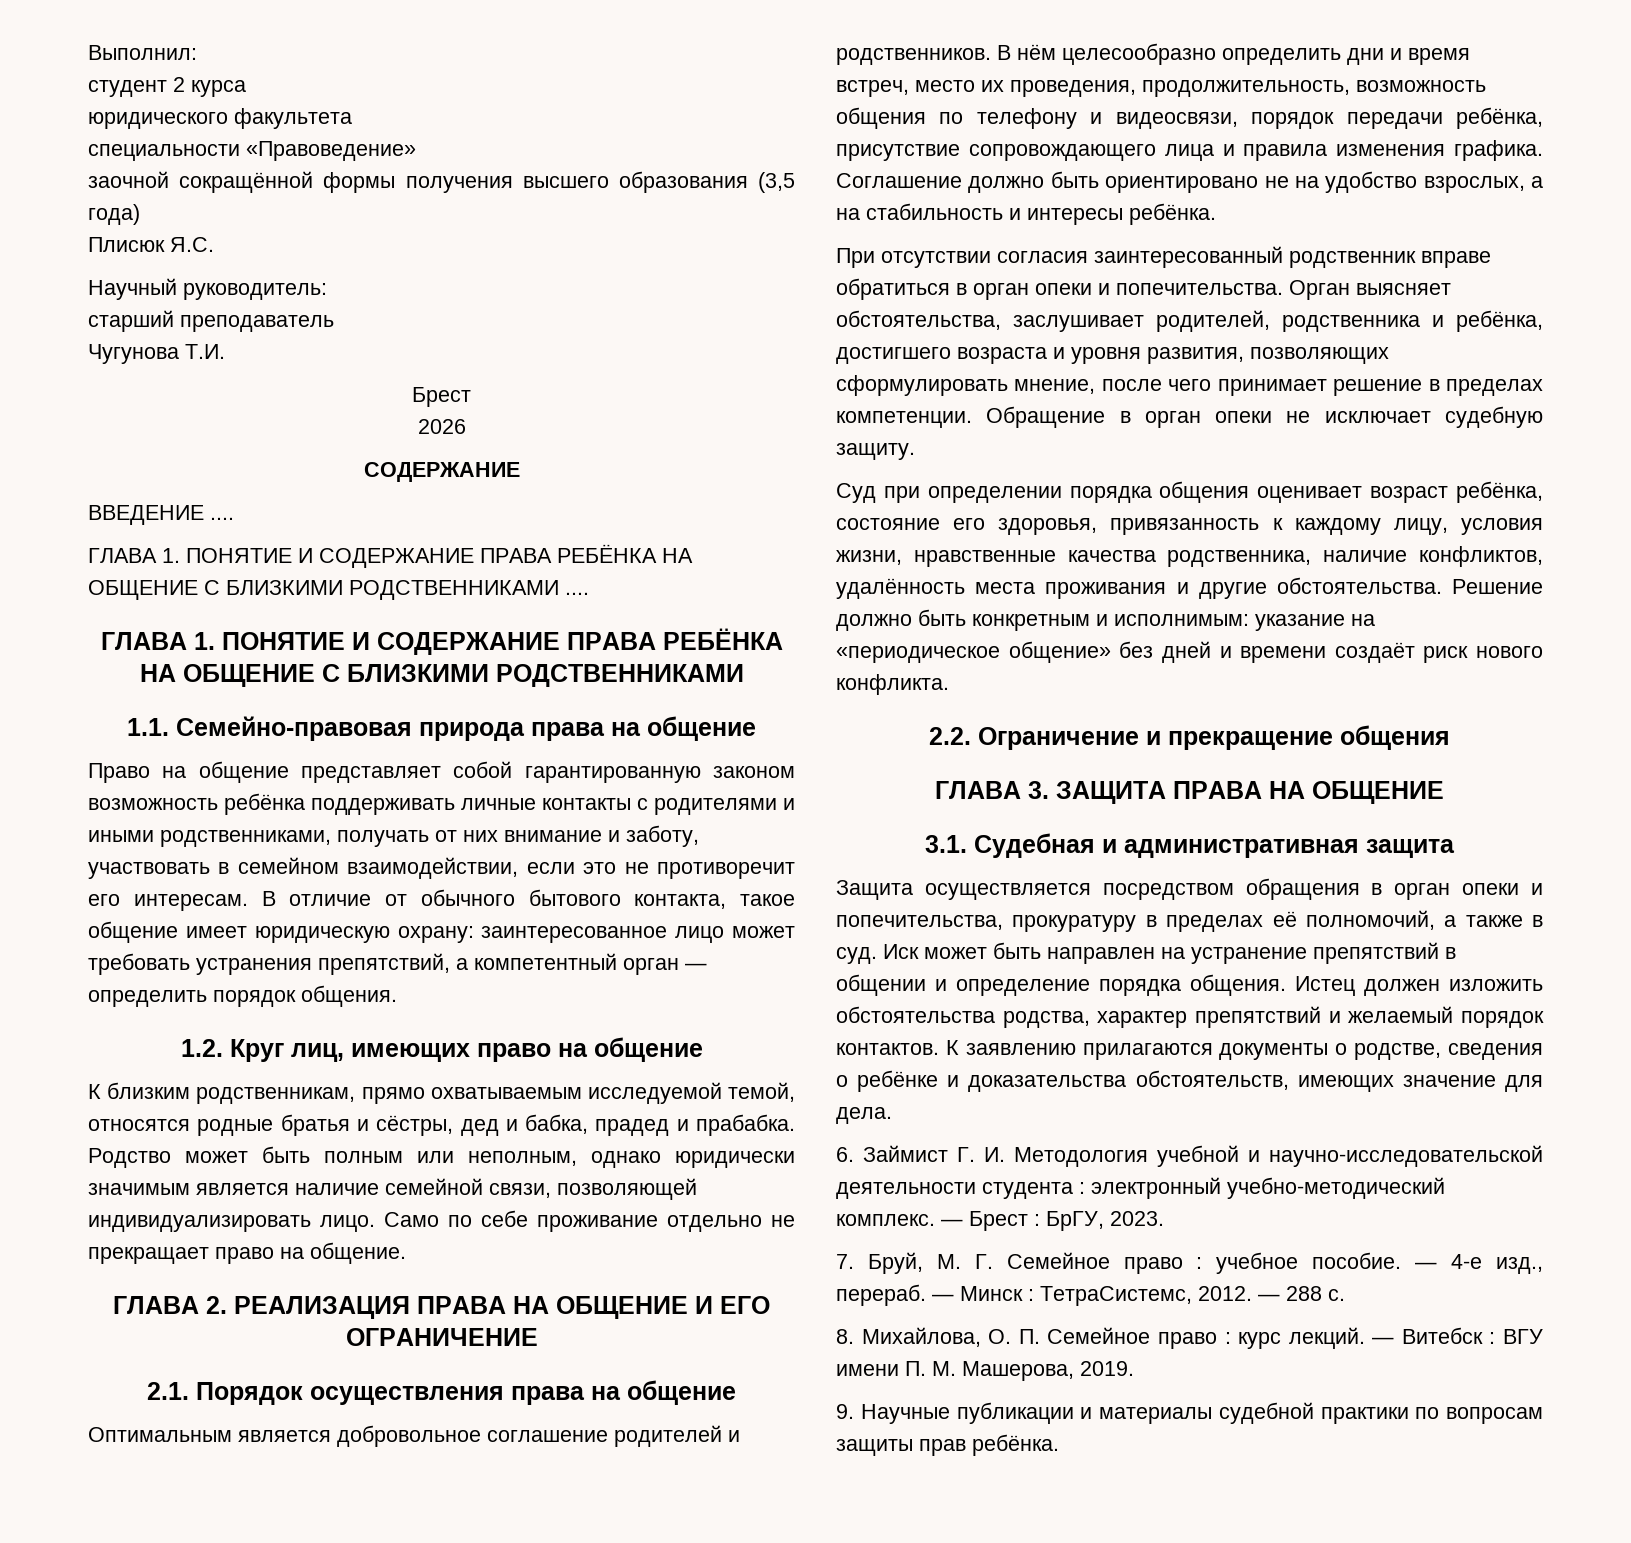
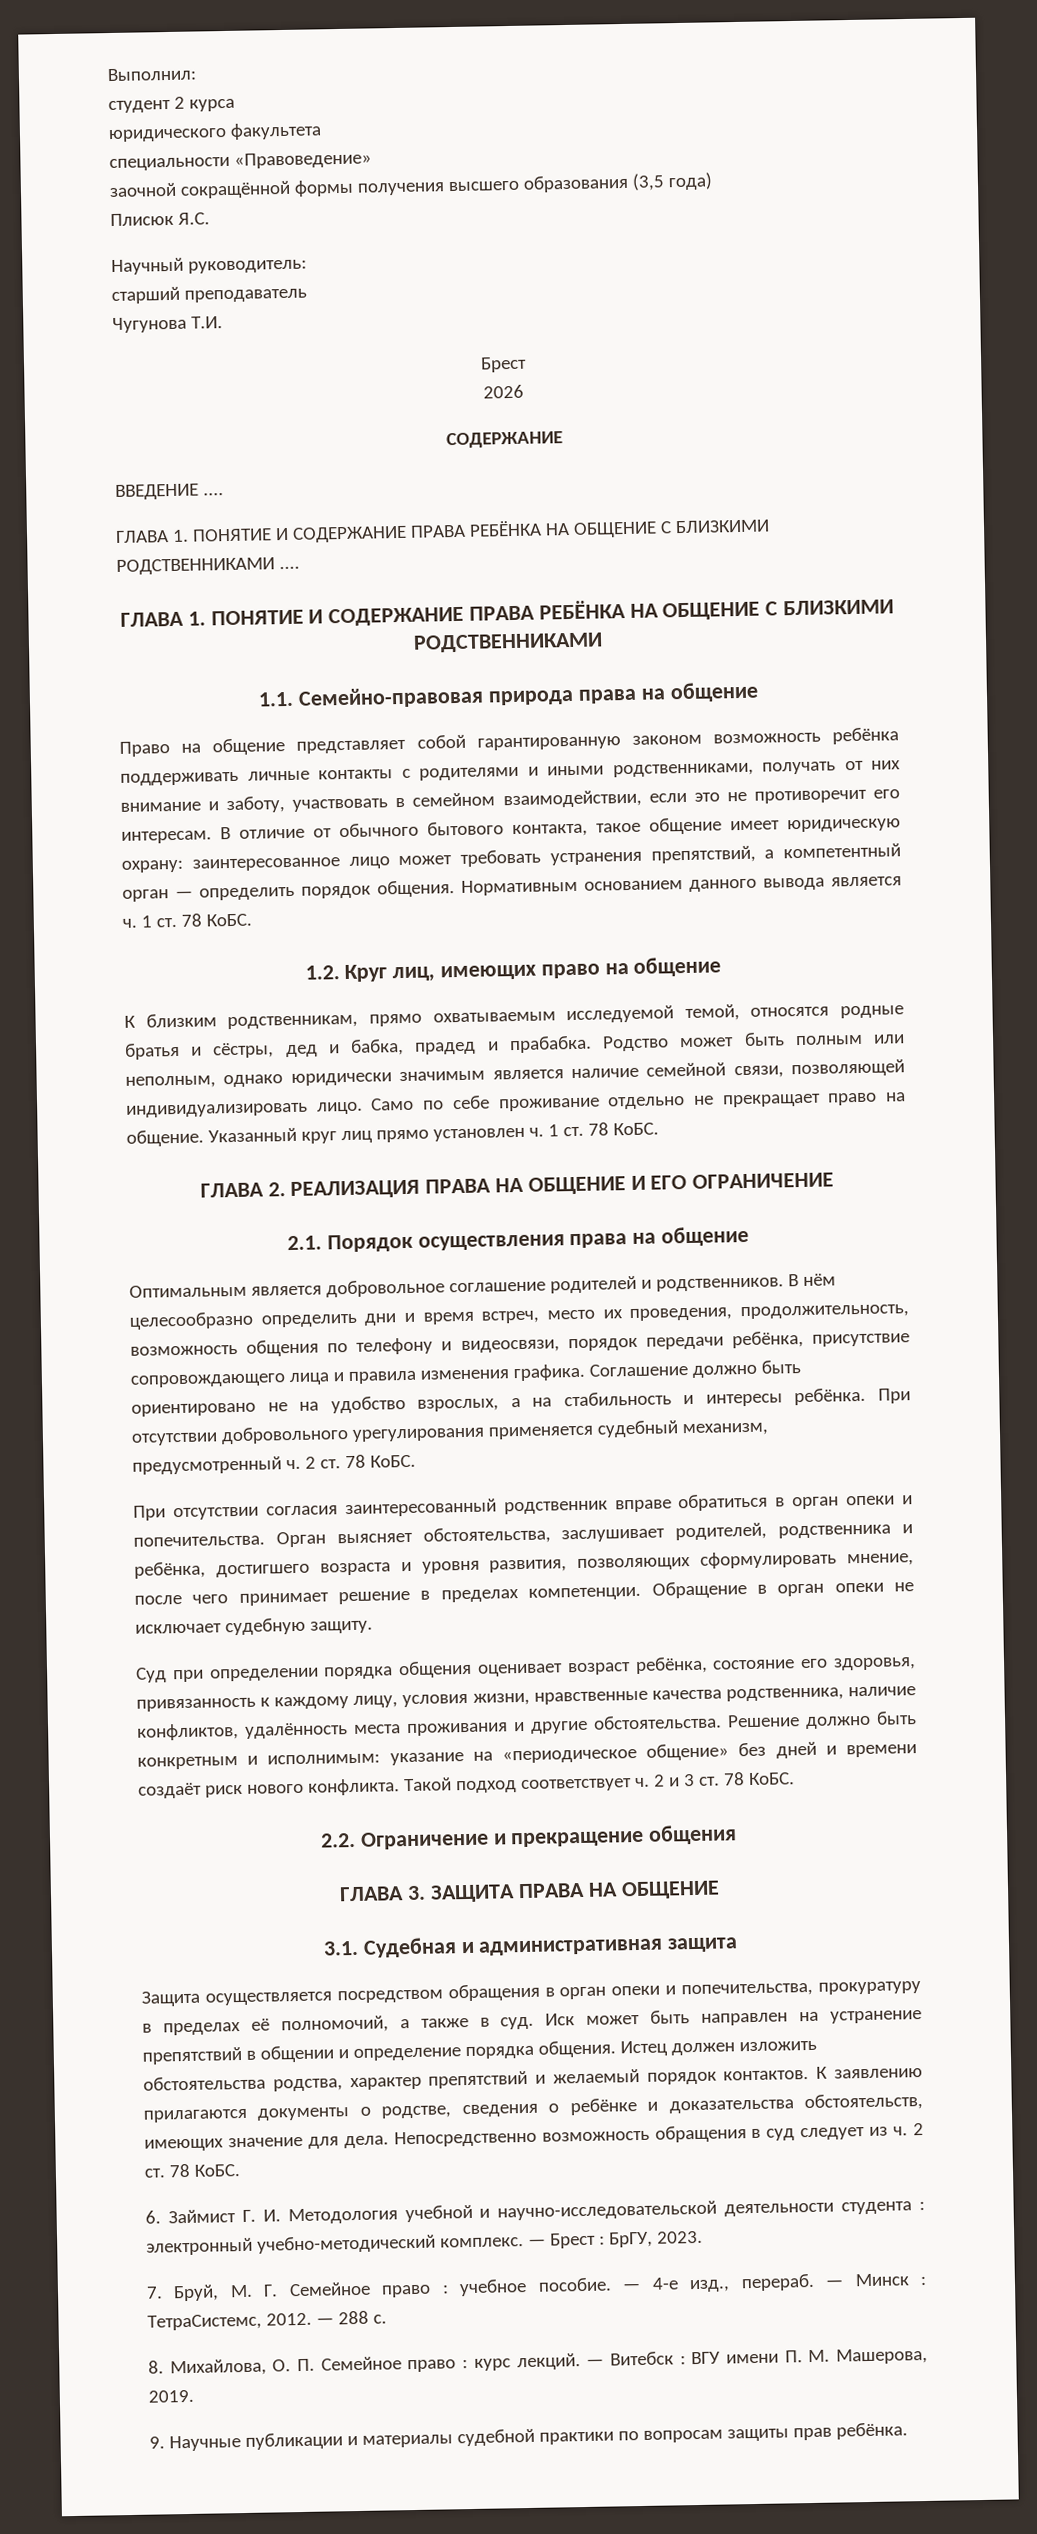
(397, 996) none -> [461,876,902,896] [122,913,252,928] Нормативным основанием данного вывода является ч. 1 ст. 78 КоБС.
(406, 1253) none -> [207,1122,659,1144] Указанный круг лиц прямо установлен ч. 1 ст. 78 КоБС.
(1216, 214) none -> [877,1388,911,1404] [131,1420,768,1446] [132,1454,416,1475] При отсутствии добровольного урегулирования применяется судебный механизм, предусмотренный ч. 2 ст. 78 КоБС.
(949, 684) none -> [402,1772,795,1794] Такой подход соответствует ч. 2 и 3 ст. 78 КоБС.
(892, 1115) none -> [393,2123,924,2148] [144,2163,240,2178] Непосредственно возможность обращения в суд следует из ч. 2 ст. 78 КоБС.

